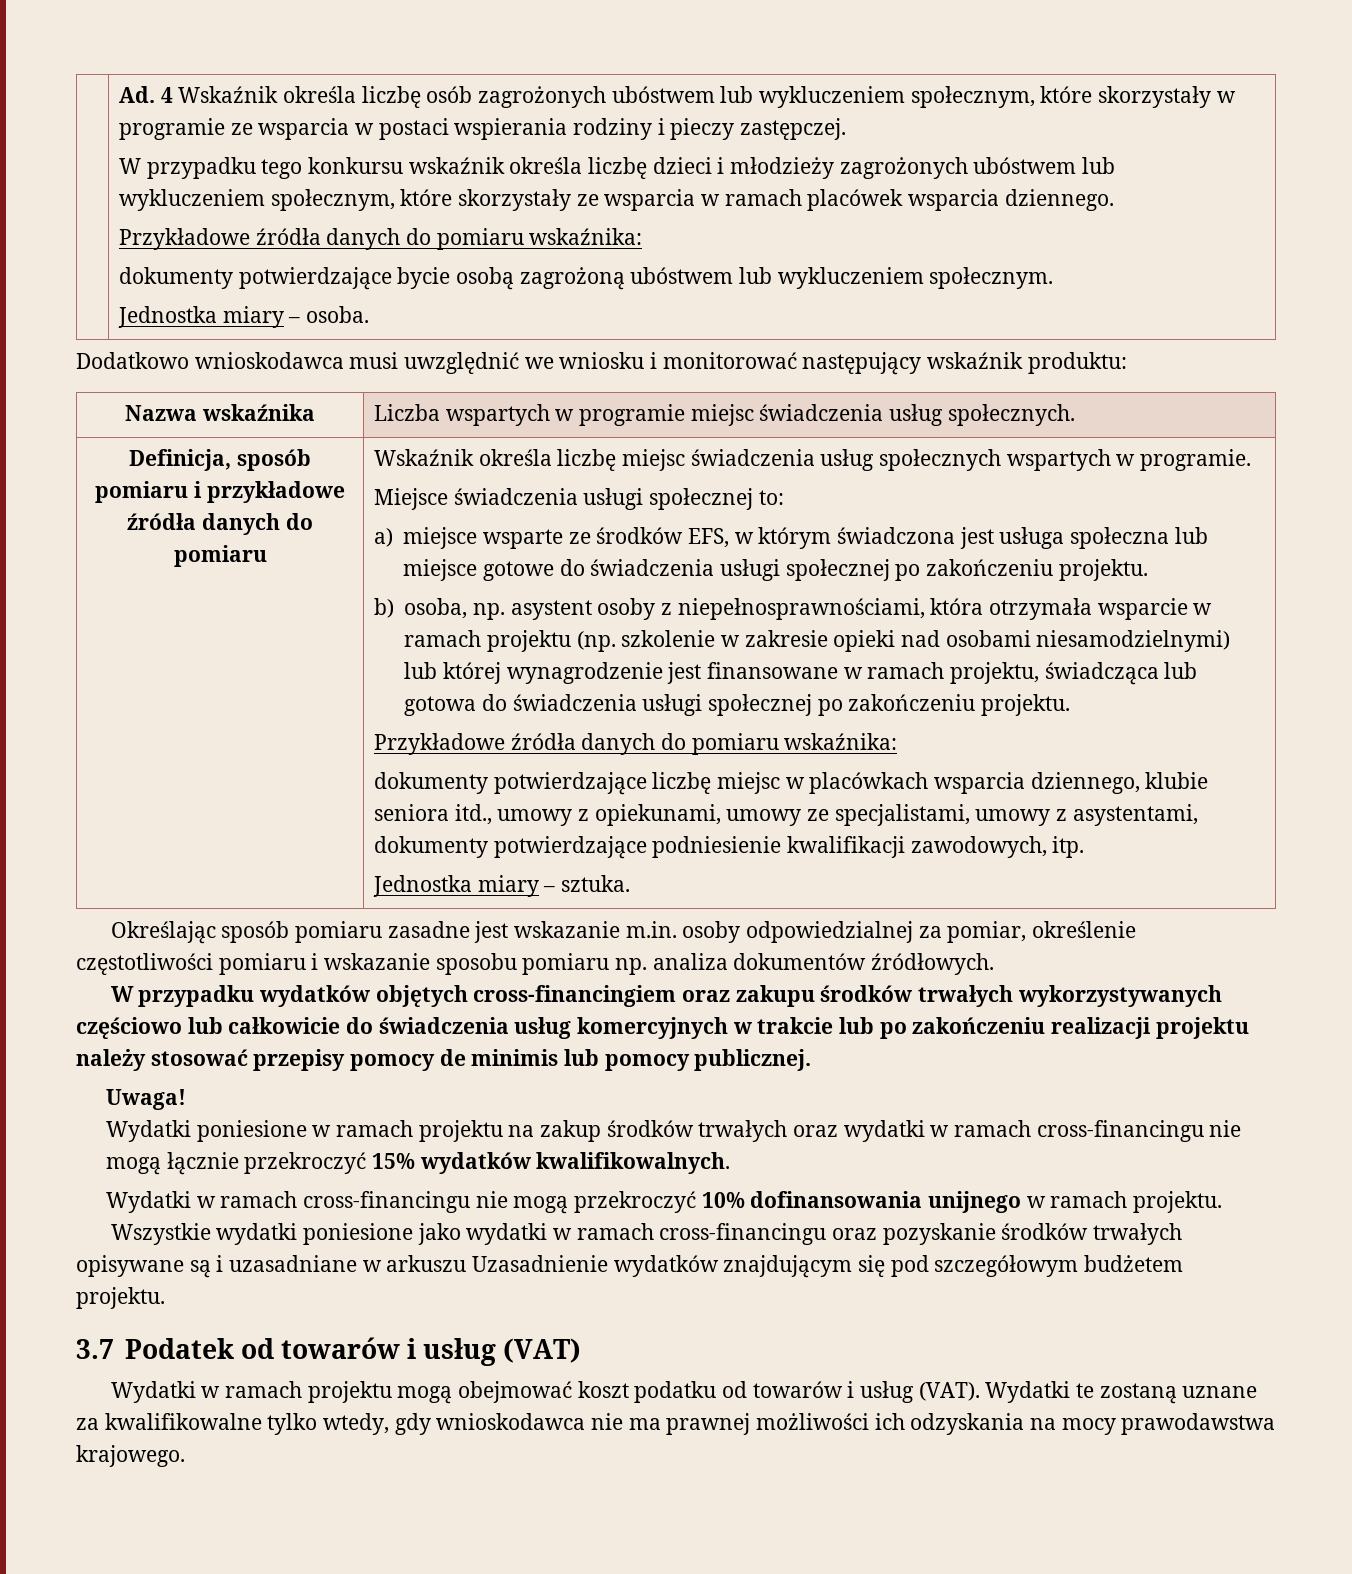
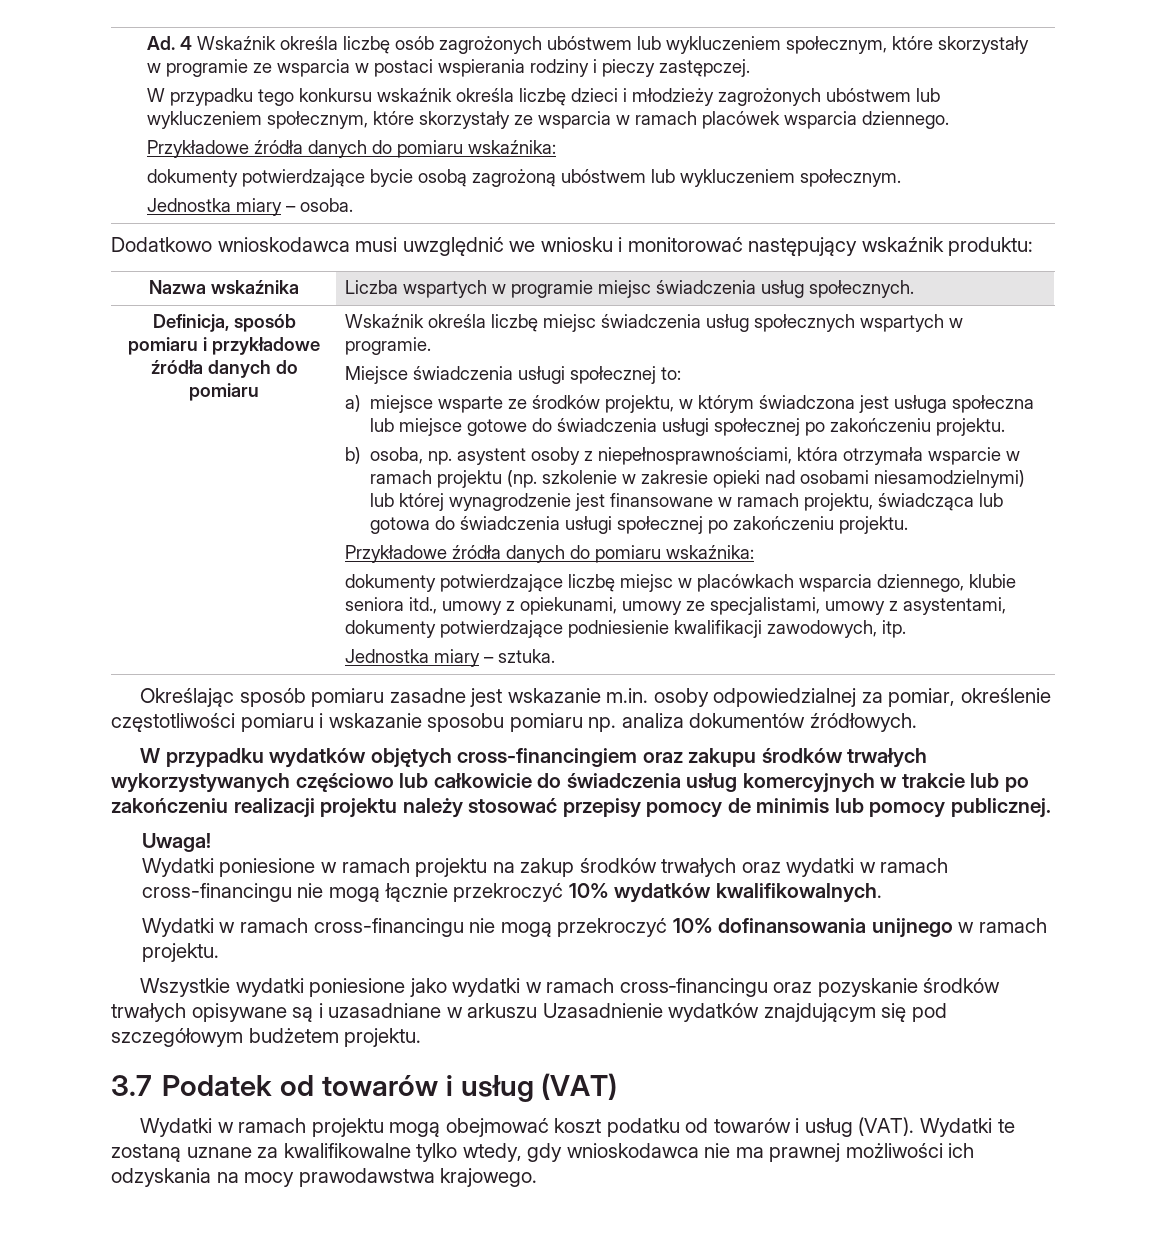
[688,528,730,548] EFS, -> [604,395,674,413] projektu,
[372,1153,416,1169] 15% -> [568,883,609,898] 10%

